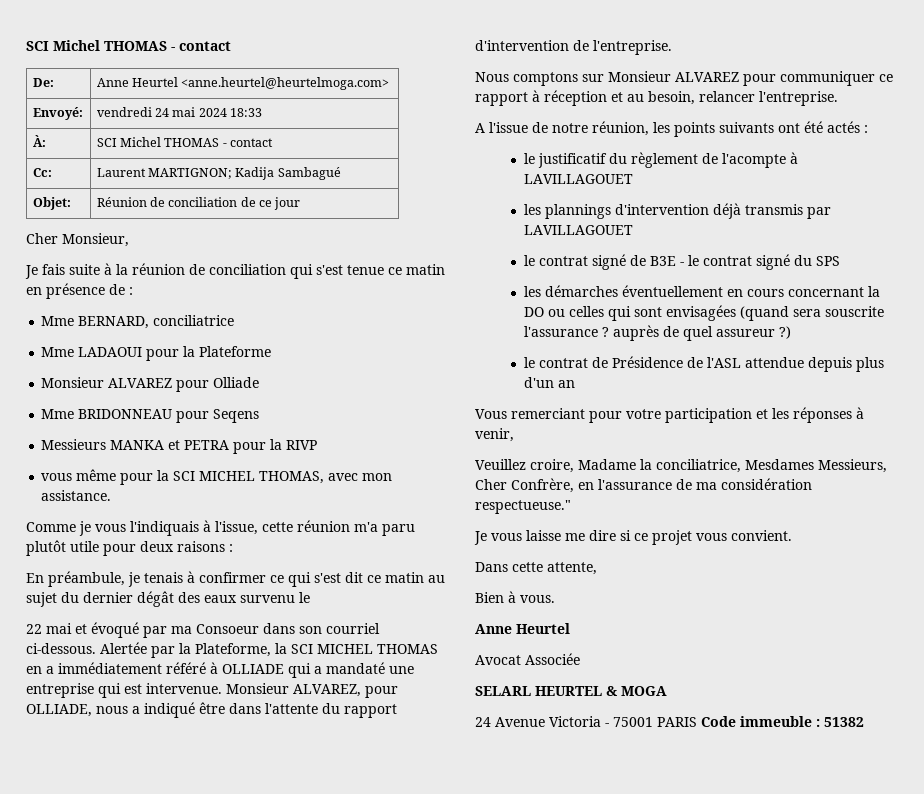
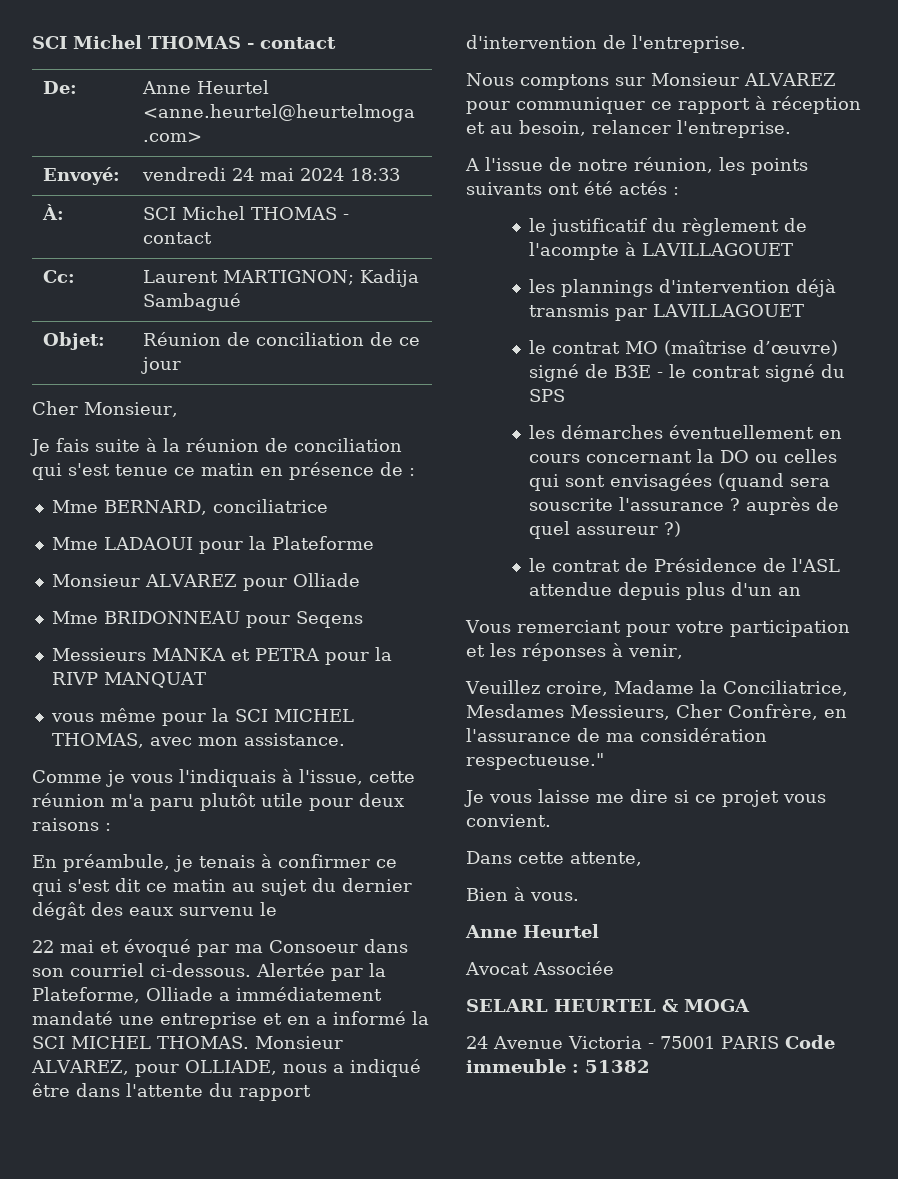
(318, 445) none -> [103,672,206,688] MANQUAT
[275,643,438,654] [26,662,414,678] [26,683,222,698] la SCI MICHEL THOMAS en a immédiatement référé à OLLIADE qui a mandaté une entreprise qui est intervenue. -> [146,987,382,1001] [32,1011,429,1029] [32,1036,249,1049] Olliade a immédiatement mandaté une entreprise et en a informé la SCI MICHEL THOMAS.
(588, 261) none -> [624,340,838,356] MO (maîtrise d’œuvre)
[656,459,741,473] conciliatrice, -> [722,680,848,696] Conciliatrice,

